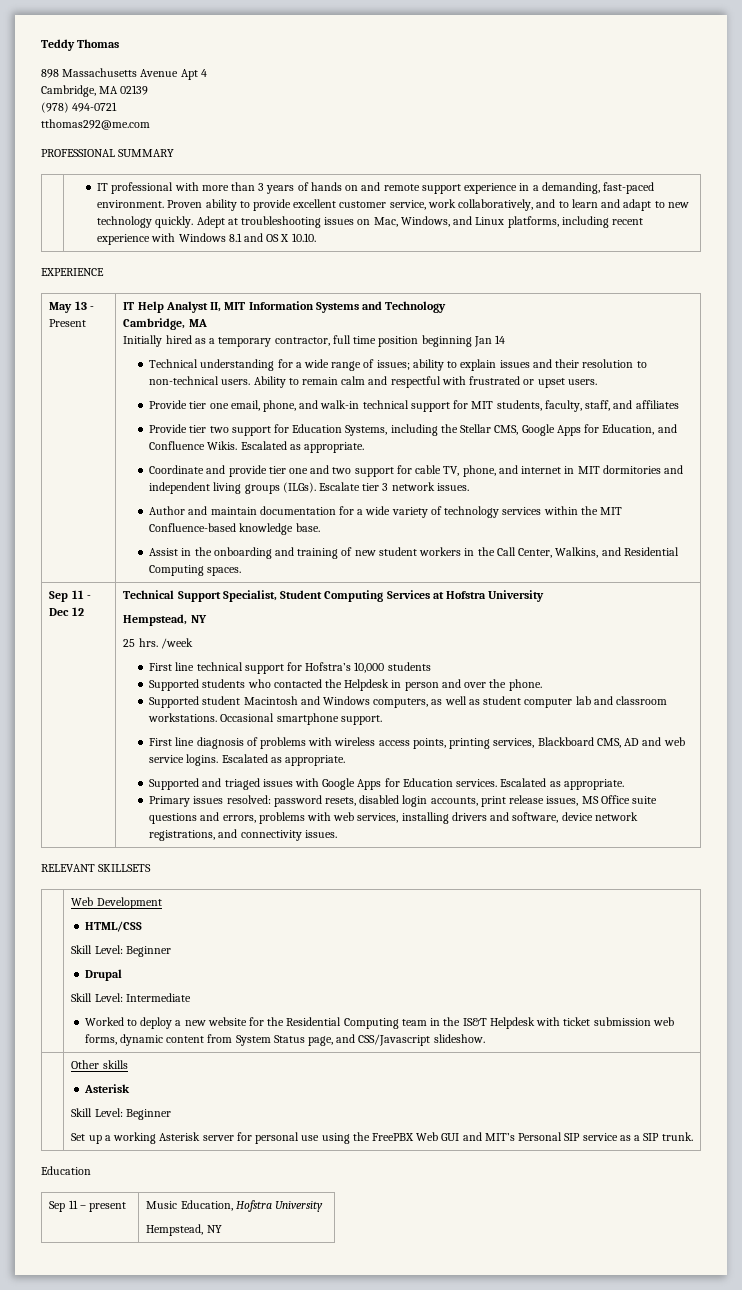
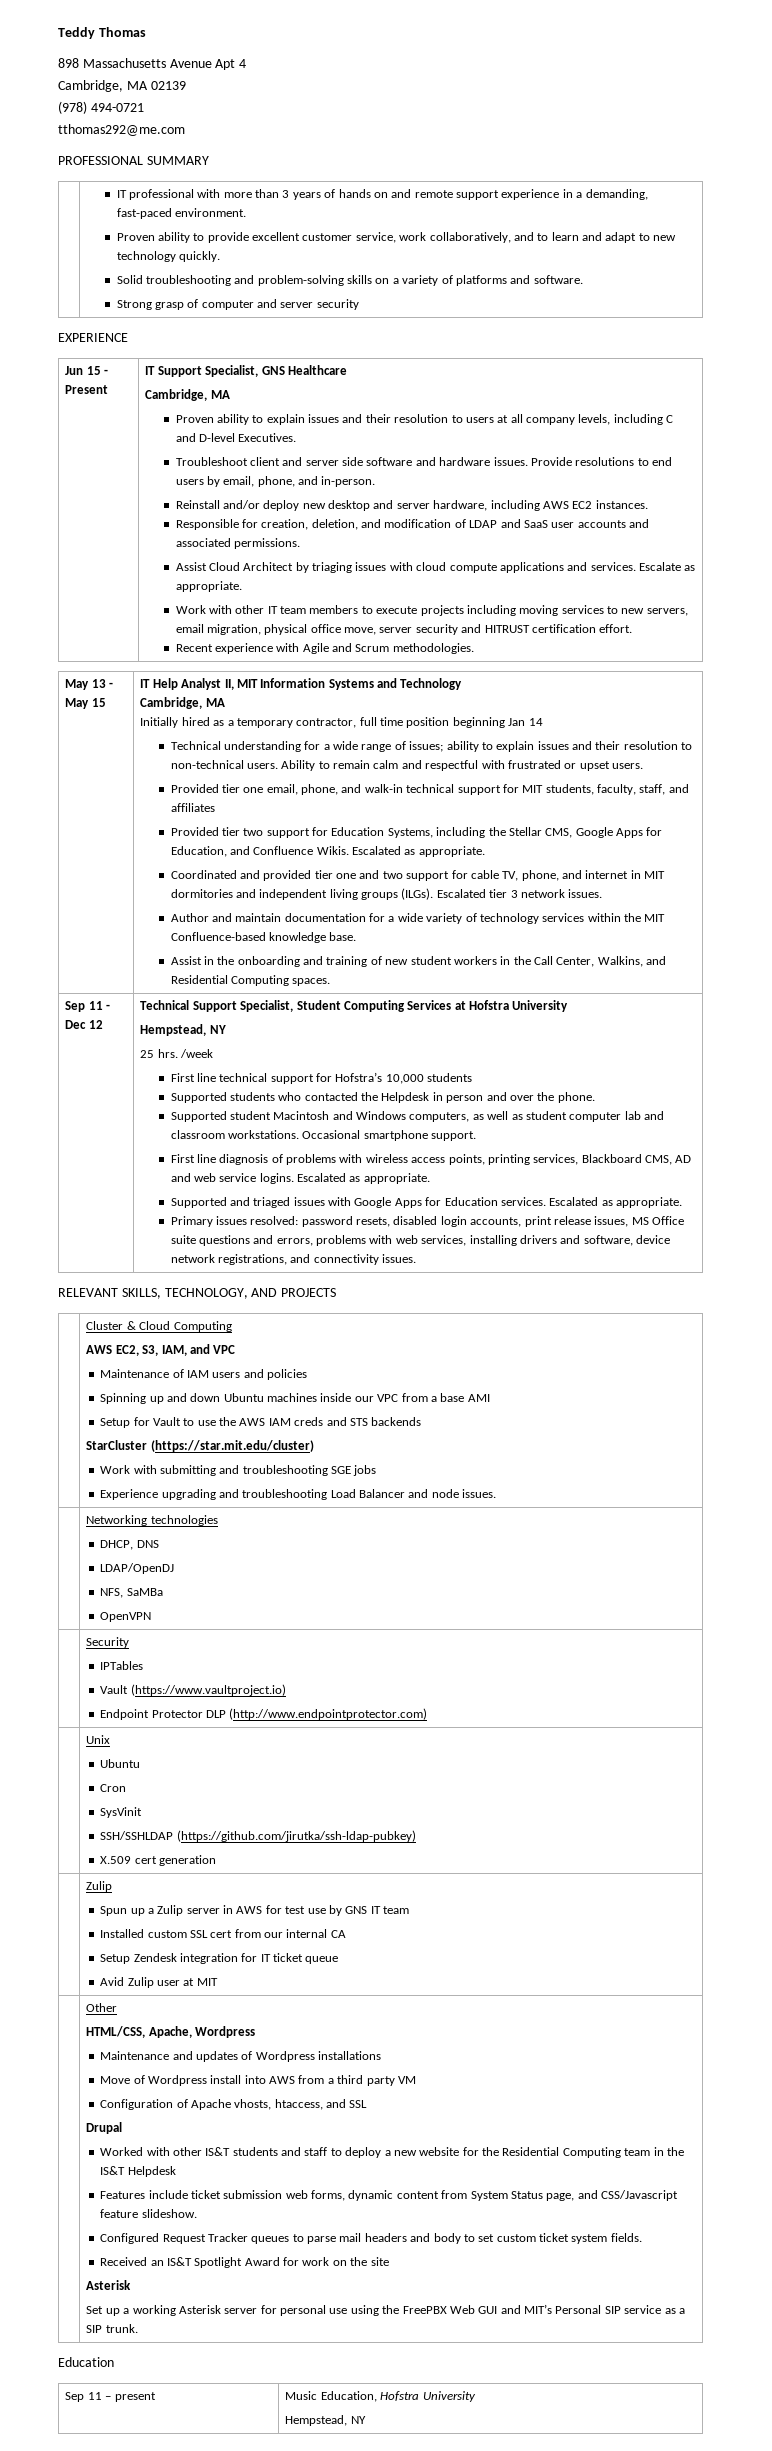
(165, 204) none -> (246, 212) //
[196,216,644,228] [97,233,316,245] [41,268,104,276] Adept at troubleshooting issues on Mac, Windows, and Linux platforms, including recent experience with Windows 8.1 and OS X 10.10. // EXPERIENCE -> [116,275,583,286] [116,299,359,310] [58,333,128,342] [65,366,109,375] [65,385,109,394] [145,365,347,377] [145,389,230,401] [175,414,674,425] [175,433,297,442] [175,457,673,466] [175,476,376,487] [175,500,648,511] [175,519,650,530] [175,538,300,549] [175,562,696,573] [175,581,242,592] [175,605,688,616] [175,624,633,635] [175,643,474,654] // Solid troubleshooting and problem-solving skills on a variety of platforms and software. // Strong grasp of computer and server security // EXPERIENCE // Jun 15 - Present | IT Support Specialist, GNS Healthcare // Cambridge, MA // Proven ability to explain issues and their resolution to users at all company levels, including C and D-level Executives. // Troubleshoot client and server side software and hardware issues. Provide resolutions to end users by email, phone, and in-person. // Reinstall and/or deploy new desktop and server hardware, including AWS EC2 instances. // Responsible for creation, deletion, and modification of LDAP and SaaS user accounts and associated permissions. // Assist Cloud Architect by triaging issues with cloud compute applications and services. Escalate as appropriate. // Work with other IT team members to execute projects including moving services to new servers, email migration, physical office move, server security and HITRUST certification effort. // Recent experience with Agile and Scrum methodologies.
[49,319,87,327] Present -> [65,698,106,709] May 15
[149,400,188,409] Provide -> [170,784,219,793] Provided
[149,424,188,433] Provide -> [170,827,219,836] Provided
[149,465,267,477] Coordinate and provide -> [170,870,312,881] Coordinated and provided
[318,482,360,491] Escalate -> [436,889,486,898] Escalated
[98,864,152,872] [71,897,162,909] [84,921,142,932] [71,945,171,957] [84,969,122,981] [71,993,191,1002] [84,1017,124,1026] SKILLSETS // | Web Development // HTML/CSS // Skill Level: Beginner // Drupal // Skill Level: Intermediate // Worked -> [121,1288,337,1299] [86,1321,232,1332] [86,1344,236,1356] [100,1369,308,1380] [100,1393,490,1404] [100,1417,422,1428] [86,1440,314,1452] [100,1465,377,1476] [100,1489,497,1500] [86,1515,218,1526] [100,1540,159,1550] [100,1563,175,1574] [100,1588,163,1598] [100,1612,152,1622] [86,1637,130,1648] [100,1661,144,1670] [100,1684,286,1696] [100,1708,428,1720] [86,1735,111,1744] [100,1759,141,1768] [100,1784,127,1792] [100,1807,143,1818] [100,1830,416,1842] [100,1855,216,1866] [86,1881,113,1892] [100,1905,410,1916] [100,1929,346,1938] [100,1953,339,1964] [100,1977,218,1988] [86,2003,118,2012] [86,2026,256,2038] [100,2051,382,2062] [100,2075,416,2086] [100,2099,368,2110] [86,2122,123,2134] [100,2147,328,2156] SKILLS, TECHNOLOGY, AND PROJECTS // | Cluster & Cloud Computing // AWS EC2, S3, IAM, and VPC // Maintenance of IAM users and policies // Spinning up and down Ubuntu machines inside our VPC from a base AMI // Setup for Vault to use the AWS IAM creds and STS backends // StarCluster (https://star.mit.edu/cluster) // Work with submitting and troubleshooting SGE jobs // Experience upgrading and troubleshooting Load Balancer and node issues. // | Networking technologies // DHCP, DNS // LDAP/OpenDJ // NFS, SaMBa // OpenVPN // | Security // IPTables // Vault (https://www.vaultproject.io) // Endpoint Protector DLP (http://www.endpointprotector.com) // | Unix // Ubuntu // Cron // SysVinit // SSH/SSHLDAP (https://github.com/jirutka/ssh-ldap-pubkey) // X.509 cert generation // | Zulip // Spun up a Zulip server in AWS for test use by GNS IT team // Installed custom SSL cert from our internal CA // Setup Zendesk integration for IT ticket queue // Avid Zulip user at MIT // | Other // HTML/CSS, Apache, Wordpress // Maintenance and updates of Wordpress installations // Move of Wordpress install into AWS from a third party VM // Configuration of Apache vhosts, htaccess, and SSL // Drupal // Worked with other IS&T students and staff
[536,1017,561,1026] with -> [100,2190,188,2199] // Features include
(431, 1040) none -> [100,2209,139,2218] feature
[71,1060,128,1069] [83,1084,130,1093] [71,1108,171,1120] // | Other skills // Asterisk // Skill Level: Beginner -> [100,2233,642,2244] [100,2257,389,2268] [86,2280,132,2290] // Configured Request Tracker queues to parse mail headers and body to set custom ticket system fields. // Received an IS&T Spotlight Award for work on the site // Asterisk

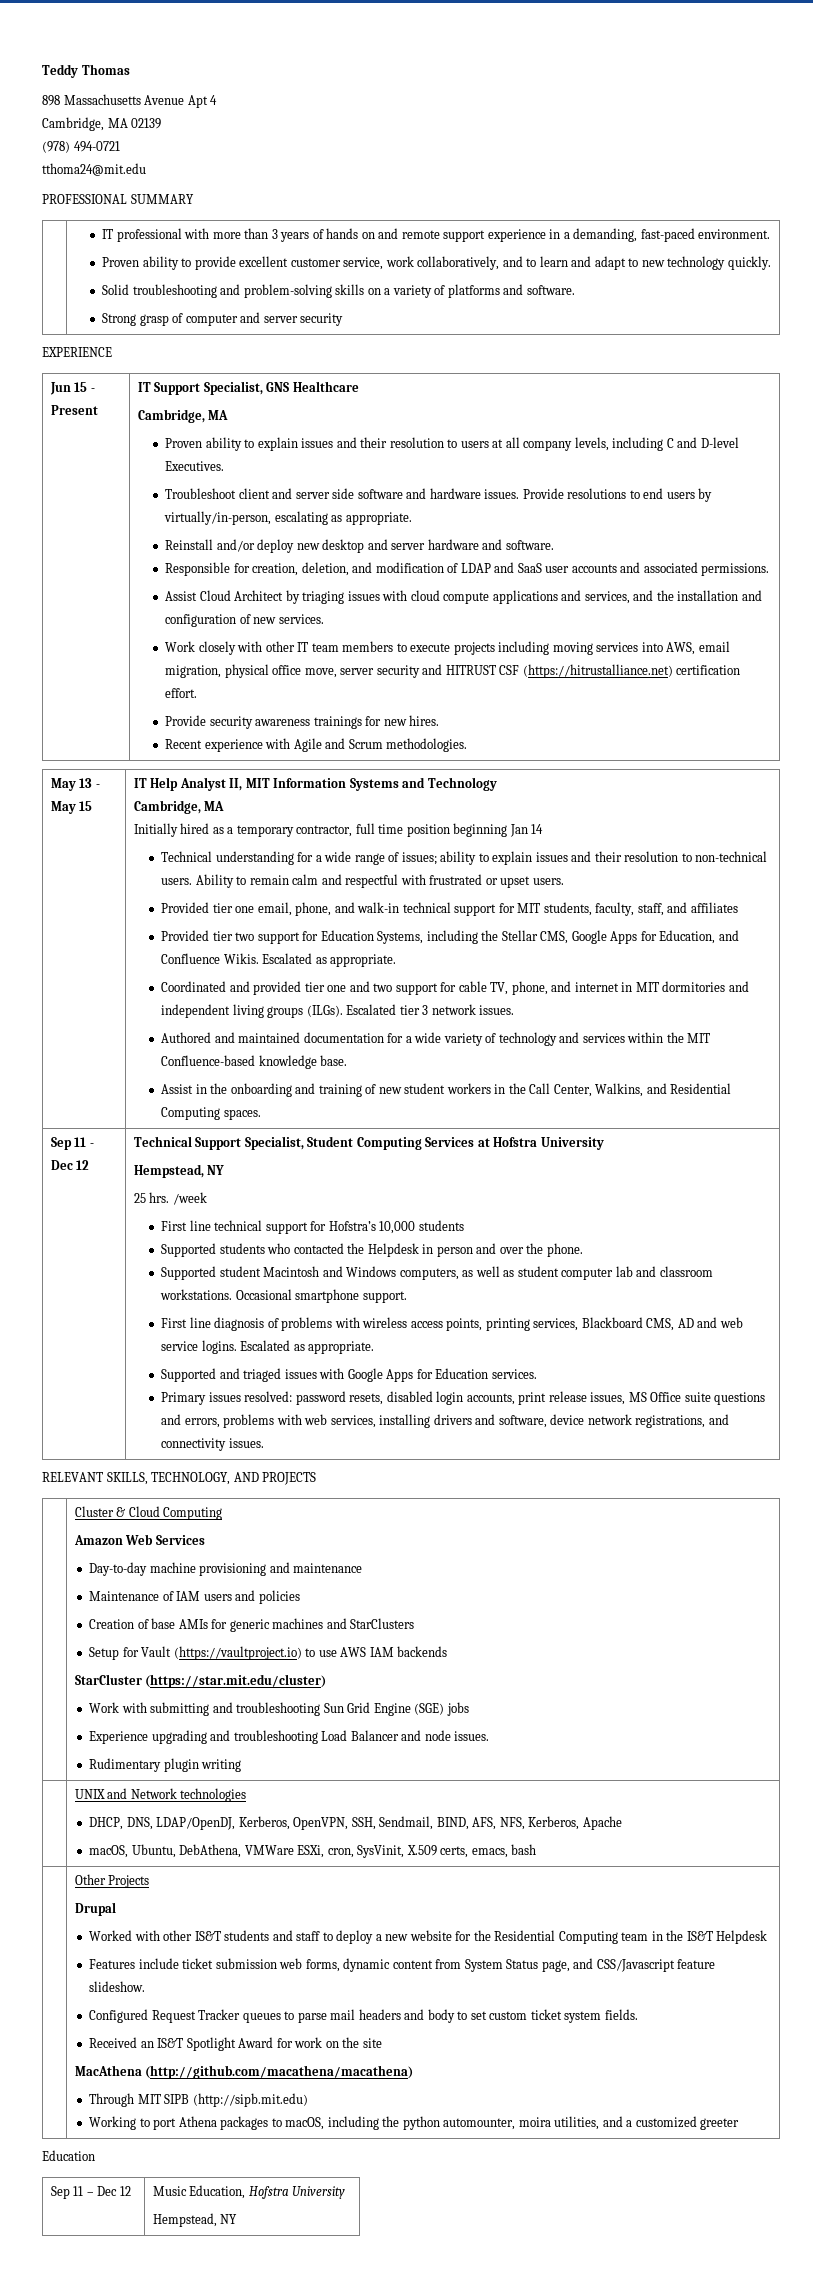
[58,124,185,136] tthomas292@me.com -> [42,163,146,176] tthoma24@mit.edu
[223,476,376,487] email, phone, and in-person. -> [164,511,412,525] virtually/in-person, escalating as appropriate.
[433,500,648,511] hardware, including AWS EC2 instances. -> [427,539,554,550] hardware and software.
[590,562,696,571] [175,581,242,592] [175,605,206,614] services. Escalate as appropriate. // Work -> [584,590,762,604] [165,614,324,627] [165,641,236,655] services, and the installation and configuration of new services. // Work closely
[607,606,688,616] to new servers, -> [641,642,696,655] into AWS,
(530, 629) none -> [499,664,673,678] CSF (https://hitrustalliance.net)
(633, 628) none -> [165,715,440,729] // Provide security awareness trainings for new hires.
[170,913,282,922] Author and maintain -> [161,1032,301,1043] Authored and maintained
(539, 918) none -> [559,1032,580,1043] and
[549,1197,683,1208] Escalated as appropriate. -> (537, 1374) none
[86,1344,236,1356] AWS EC2, S3, IAM, and VPC -> [73,1534,205,1545] [89,1562,363,1576] Amazon Web Services // Day-to-day machine provisioning and maintenance
[100,1393,490,1404] Spinning up and down Ubuntu machines inside our VPC from a base AMI -> [89,1618,415,1632] Creation of base AMIs for generic machines and StarClusters
(181, 1421) none -> [173,1646,302,1660] (https://vaultproject.io)
[219,1417,237,1426] the -> (337, 1653) none
[294,1417,368,1426] creds and STS -> (394, 1652) none
[331,1466,352,1474] SGE -> [323,1702,445,1716] Sun Grid Engine (SGE)
[86,1515,218,1526] [100,1540,159,1550] [100,1563,175,1574] [100,1588,163,1598] [100,1612,152,1622] [86,1637,130,1648] [100,1661,144,1670] [100,1684,286,1696] [100,1708,428,1720] [86,1735,111,1744] [100,1759,141,1768] [100,1784,127,1792] [100,1807,143,1818] [100,1830,416,1842] [100,1855,216,1866] [86,1881,113,1892] [100,1905,410,1916] [100,1929,346,1938] [100,1953,339,1964] [100,1977,218,1988] [86,2003,118,2012] [86,2026,256,2038] [100,2051,382,2062] [100,2075,416,2086] [100,2099,368,2110] // | Networking technologies // DHCP, DNS // LDAP/OpenDJ // NFS, SaMBa // OpenVPN // | Security // IPTables // Vault (https://www.vaultproject.io) // Endpoint Protector DLP (http://www.endpointprotector.com) // | Unix // Ubuntu // Cron // SysVinit // SSH/SSHLDAP (https://github.com/jirutka/ssh-ldap-pubkey) // X.509 cert generation // | Zulip // Spun up a Zulip server in AWS for test use by GNS IT team // Installed custom SSL cert from our internal CA // Setup Zendesk integration for IT ticket queue // Avid Zulip user at MIT // | Other // HTML/CSS, Apache, Wordpress // Maintenance and updates of Wordpress installations // Move of Wordpress install into AWS from a third party VM // Configuration of Apache vhosts, htaccess, and SSL -> [89,1758,242,1772] [74,1788,247,1802] [89,1816,622,1830] [89,1844,537,1858] [74,1874,150,1888] // Rudimentary plugin writing // | UNIX and Network technologies // DHCP, DNS, LDAP/OpenDJ, Kerberos, OpenVPN, SSH, Sendmail, BIND, AFS, NFS, Kerberos, Apache // macOS, Ubuntu, DebAthena, VMWare ESXi, cron, SysVinit, X.509 certs, emacs, bash // | Other Projects
[86,2280,132,2290] [86,2304,685,2316] [86,2324,138,2333] Asterisk // Set up a working Asterisk server for personal use using the FreePBX Web GUI and MIT’s Personal SIP service as a SIP trunk. -> [74,2065,414,2079] [89,2093,308,2107] [89,2116,740,2130] MacAthena (http://github.com/macathena/macathena) // Through MIT SIPB (http://sipb.mit.edu) // Working to port Athena packages to macOS, including the python automounter, moira utilities, and a customized greeter
[114,2392,156,2402] present -> [97,2186,131,2196] Dec 12

